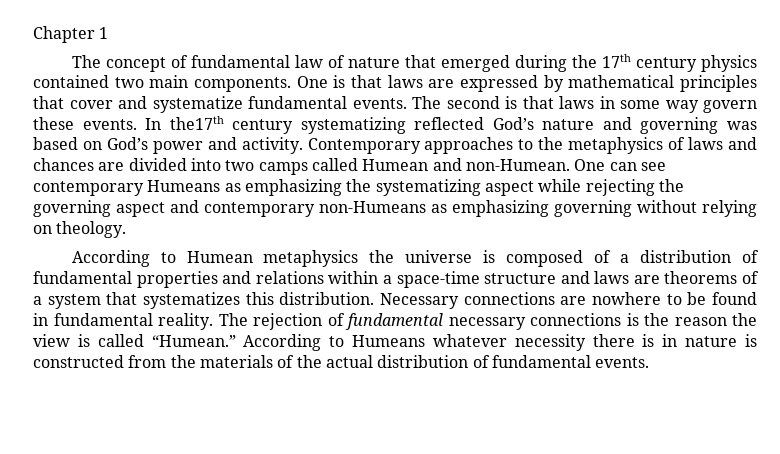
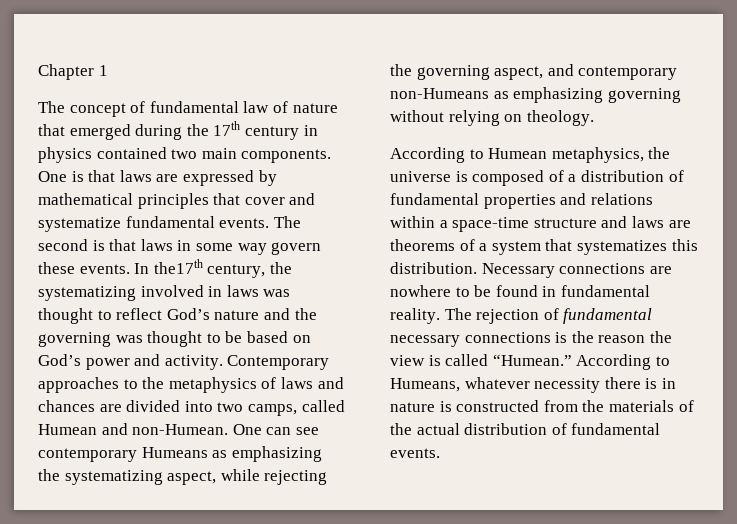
(697, 64) none -> [303,125,318,136] in
[232,117,485,134] century systematizing reflected -> [207,262,292,278] [38,285,291,301] [38,308,163,324] century, the systematizing involved in laws was thought to reflect
(632, 123) none -> [294,308,317,320] the
(757, 125) none -> [147,331,243,347] thought to be
[258,162,308,175] camps -> [247,404,297,416] camps,
[484,181,534,196] aspect -> [167,471,217,485] aspect,
[116,202,165,217] aspect -> [494,66,544,80] aspect,
[263,250,359,267] metaphysics -> [551,147,644,163] metaphysics,
[352,335,426,347] Humeans -> [390,378,460,392] Humeans,

